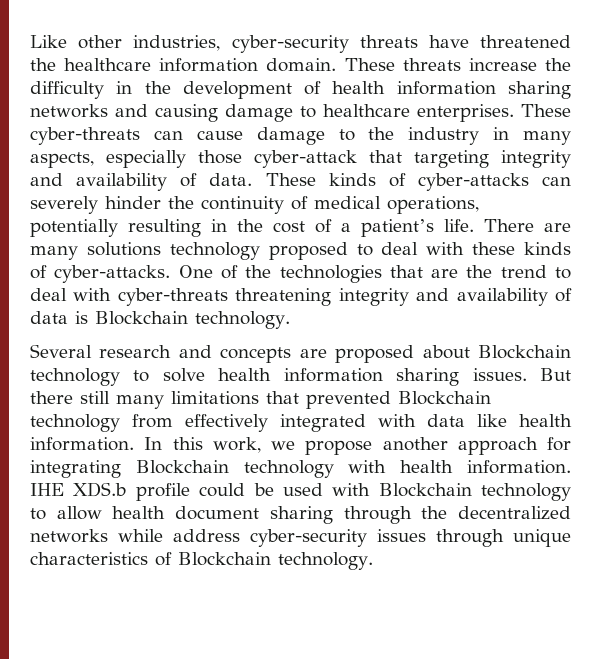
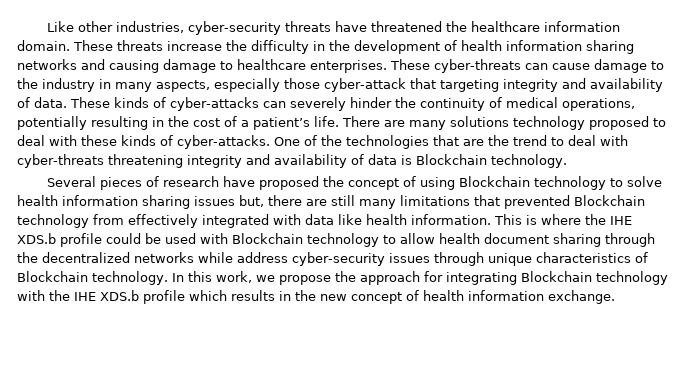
[99,345,470,363] research and concepts are proposed about -> [99,176,455,190] pieces of research have proposed the concept of using
[472,368,571,381] [30,391,73,404] issues. But there -> [194,195,327,207] issues but, there are
[144,437,571,455] [30,460,571,478] In this work, we propose another approach for integrating Blockchain technology with health information. -> [494,214,606,225] This is where the
(373, 561) none -> [171,271,668,285] [17,290,615,304] In this work, we propose the approach for integrating Blockchain technology with the IHE XDS.b profile which results in the new concept of health information exchange.

